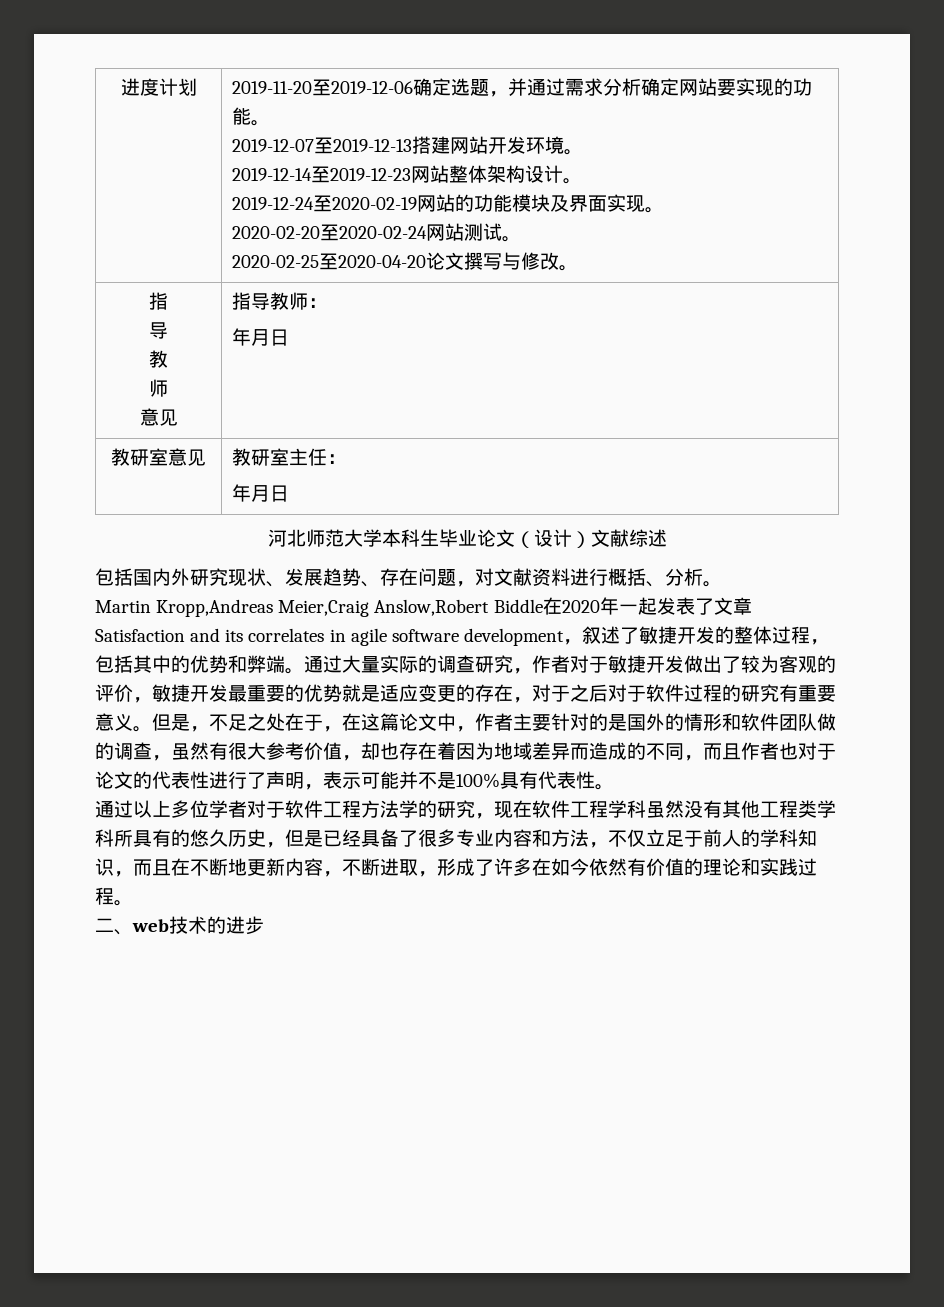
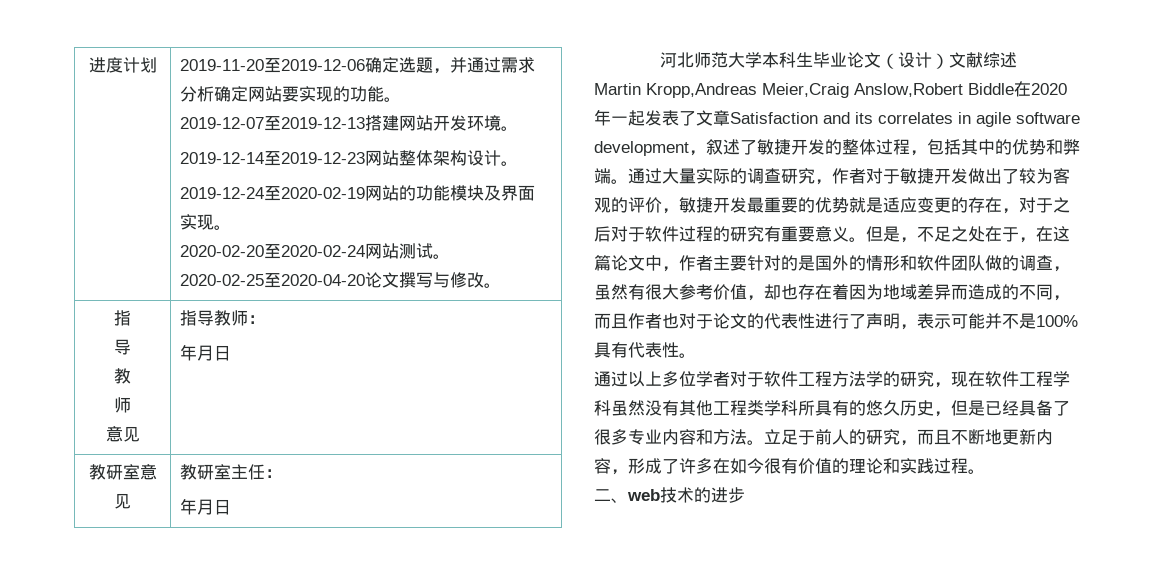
[95,568,722,587] // 包括国内外研究现状、发展趋势、存在问题，对文献资料进行概括、分析。 -> (1017, 60) none
[589,829,646,848] ，不仅 -> [747,440,764,445] 。
[760,829,817,847] [95,858,190,877] 学科知识，而且在 -> [866,429,951,446] 研究，而且
[342,858,437,877] 不断进取， -> (628, 472) none
[589,858,627,876] 依然 -> [764,458,781,474] 很

